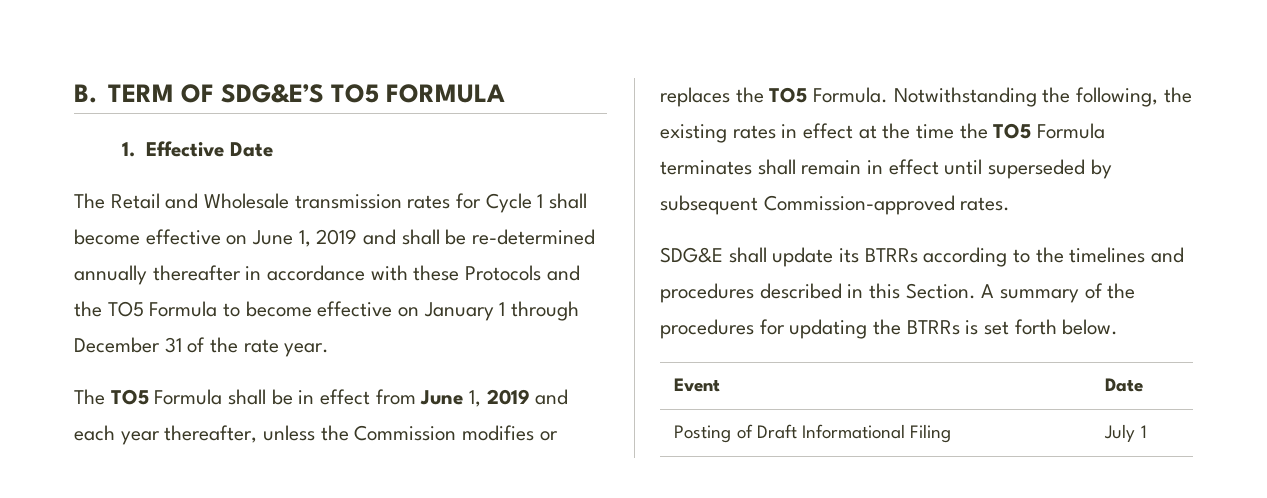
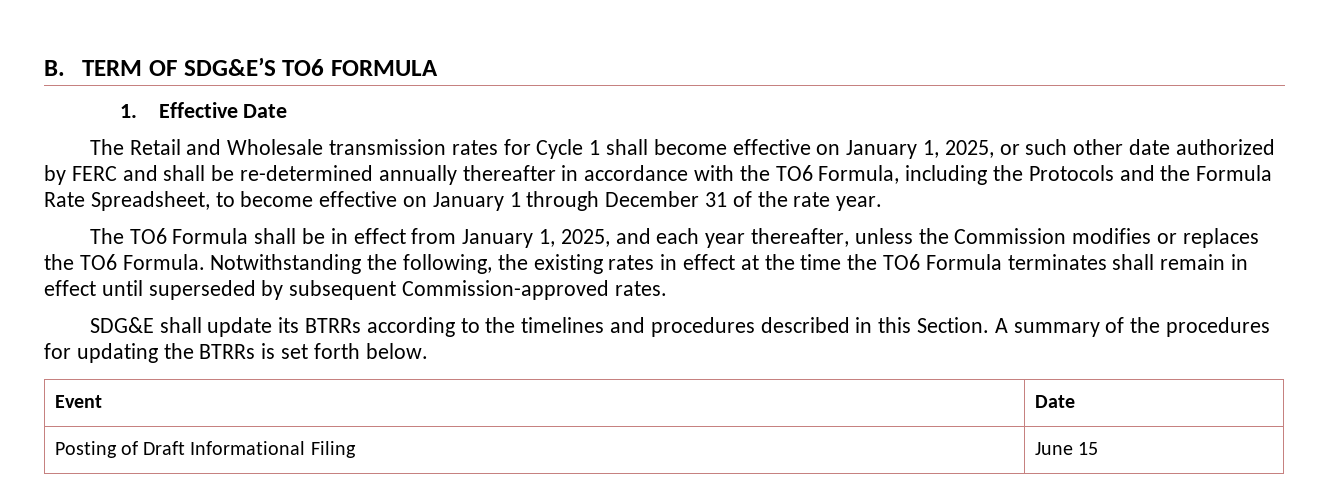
[330,84,379,103] TO5 -> [282,59,325,76] TO6
[252,229,358,247] June 1, 2019 -> [846,139,1275,159] [44,165,117,185] January 1, 2025, or such other date authorized by FERC
[413,265,580,281] [74,301,218,317] these Protocols and the TO5 Formula -> [739,165,1273,185] [44,191,210,211] the TO6 Formula, including the Protocols and the Formula Rate Spreadsheet,
[110,389,149,405] TO5 -> [129,228,167,244] TO6
[420,389,530,407] June 1, 2019 -> [462,229,610,248] January 1, 2025,
[769,87,808,103] TO5 -> [79,254,117,270] TO6
[993,123,1032,139] TO5 -> [883,254,921,270] TO6
[1104,424,1147,442] July 1 -> [1034,442,1098,455] June 15

